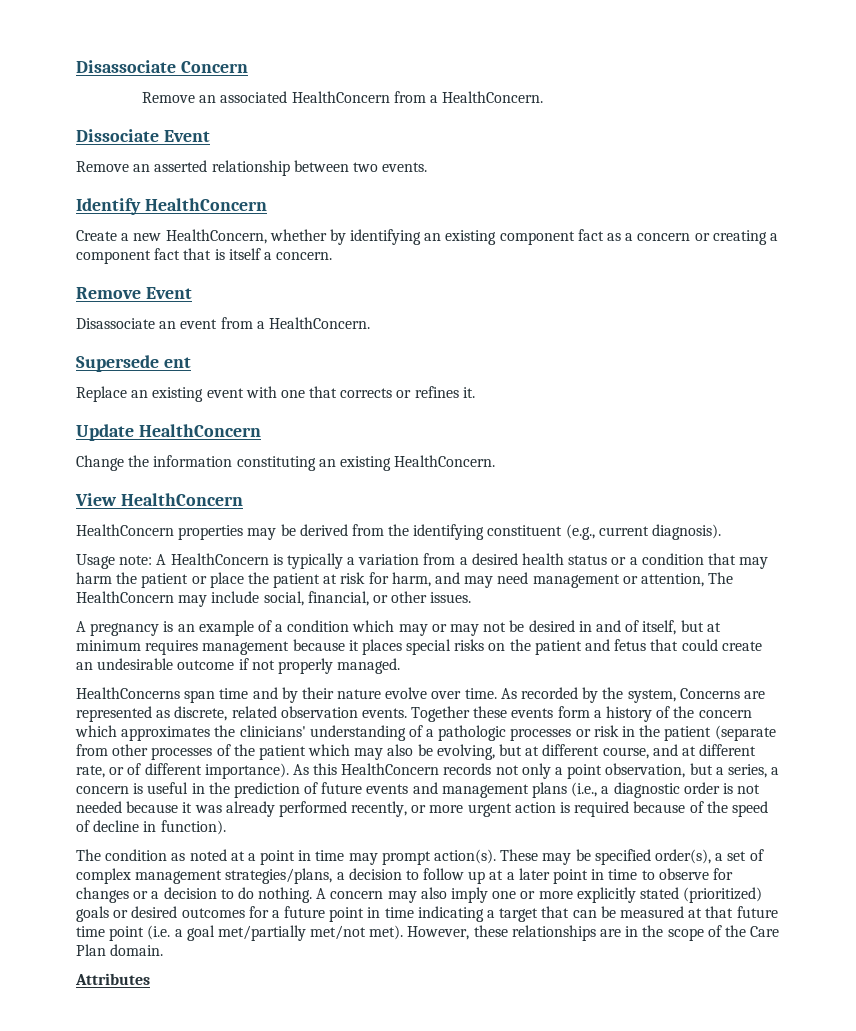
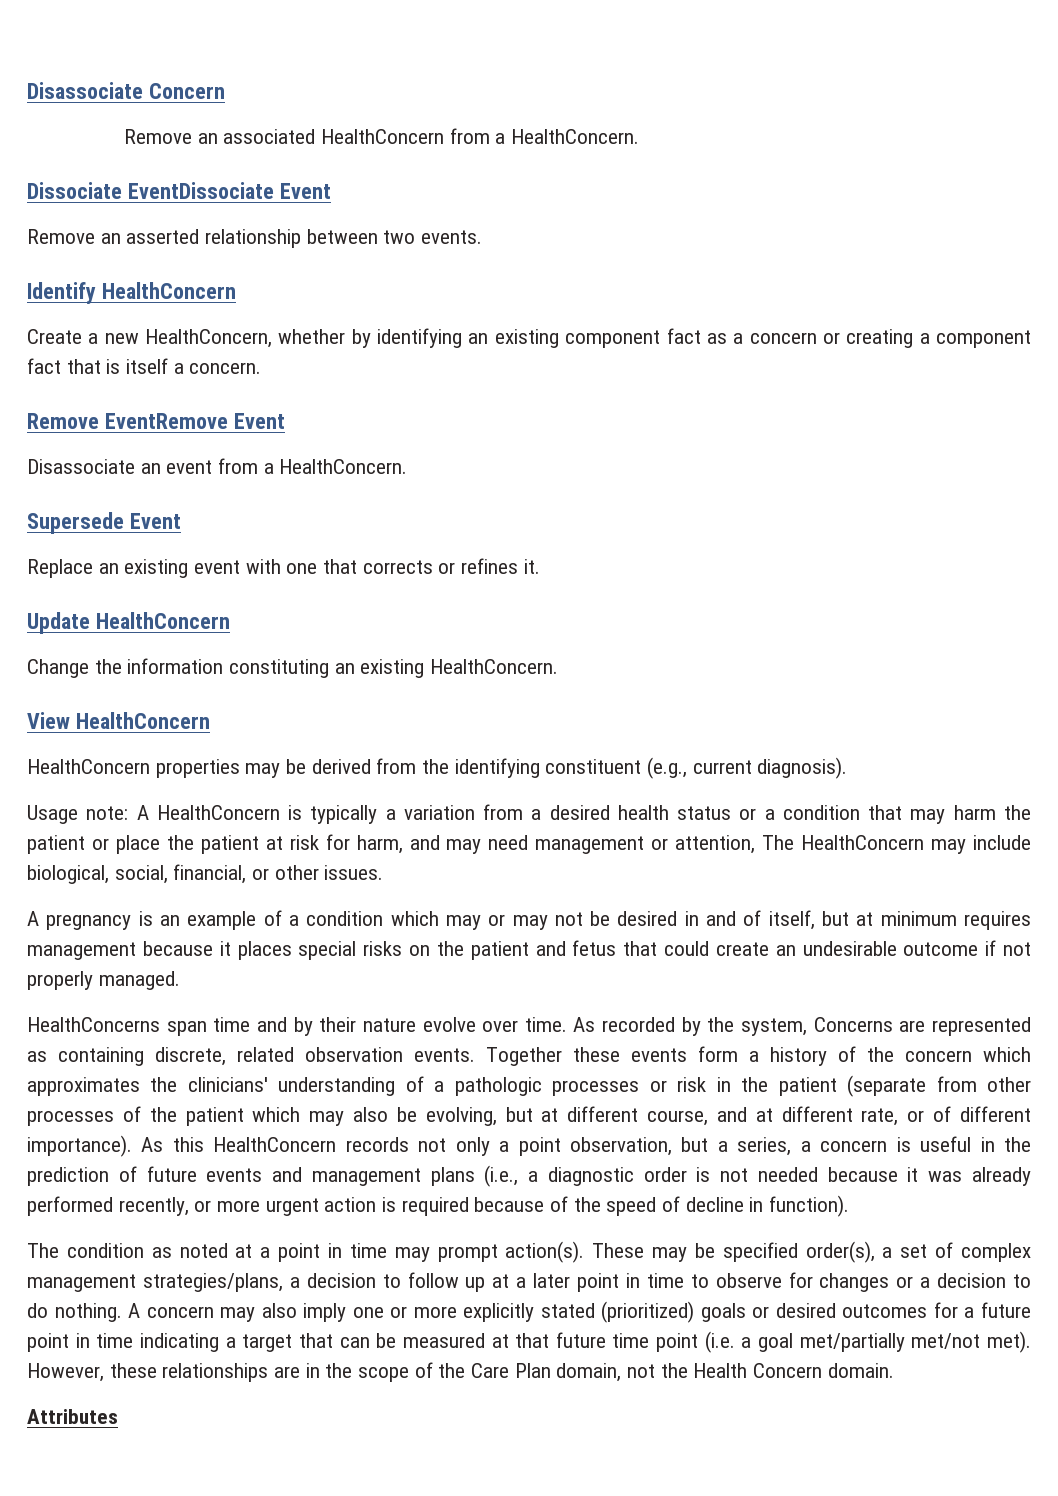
(159, 135) none -> [127,182,274,199] EventDissociate
(141, 293) none -> [104,413,228,429] EventRemove
[163,357,191,368] ent -> [129,513,181,529] Event
(260, 597) none -> [27,865,109,884] biological,
(171, 714) none -> [58,1047,144,1066] containing
(106, 950) none -> [556,1363,823,1382] domain, not the Health Concern

